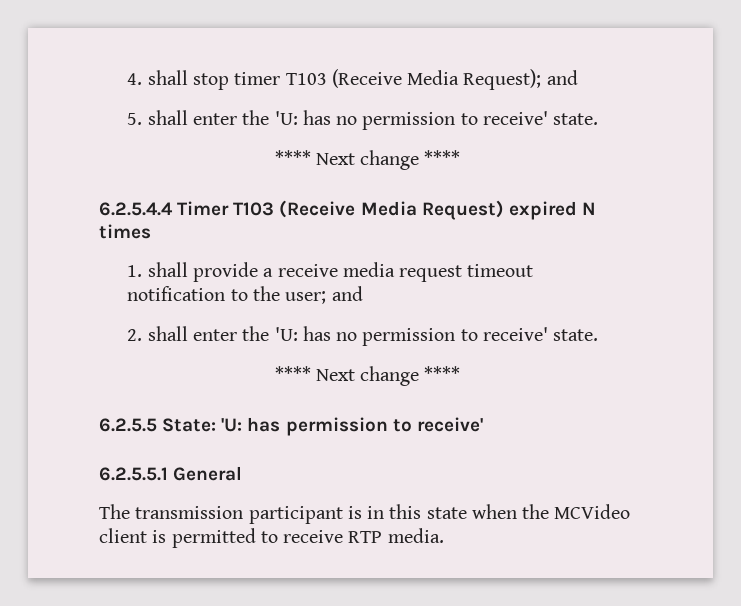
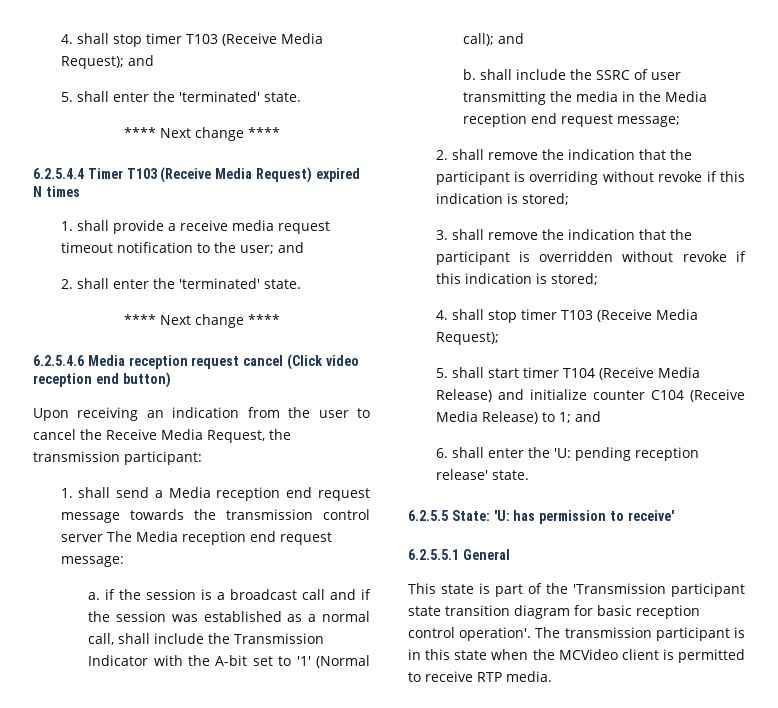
[274,110,548,130] 'U: has no permission to receive' -> [178,91,260,102] 'terminated'
[274,326,599,346] [274,366,461,386] 'U: has no permission to receive' state. // **** Next change **** -> [178,278,301,289] [123,314,280,328] [33,354,359,370] [33,372,171,388] [33,407,370,421] [33,429,291,443] [33,451,202,465] [60,487,370,501] [60,509,370,523] [60,531,332,545] [60,556,124,567] [88,589,372,600] [88,611,370,622] [88,633,325,645] [88,655,370,668] [463,33,525,46] [463,69,682,80] [463,91,708,105] [463,113,681,127] [435,149,692,160] [435,171,745,185] [435,193,569,205] [435,229,692,240] [435,251,746,265] [435,273,598,285] [435,309,698,323] [435,332,499,345] [435,367,700,380] [435,389,745,402] [435,411,601,424] [435,447,699,461] [435,469,529,480] 'terminated' state. // **** Next change **** // 6.2.5.4.6 Media reception request cancel (Click video reception end button) // Upon receiving an indication from the user to cancel the Receive Media Request, the transmission participant: // 1. shall send a Media reception end request message towards the transmission control server The Media reception end request message: // a. if the session is a broadcast call and if the session was established as a normal call, shall include the Transmission Indicator with the A-bit set to '1' (Normal call); and // b. shall include the SSRC of user transmitting the media in the Media reception end request message; // 2. shall remove the indication that the participant is overriding without revoke if this indication is stored; // 3. shall remove the indication that the participant is overridden without revoke if this indication is stored; // 4. shall stop timer T103 (Receive Media Request); // 5. shall start timer T104 (Receive Media Release) and initialize counter C104 (Receive Media Release) to 1; and // 6. shall enter the 'U: pending reception release' state.
(243, 473) none -> [408,583,745,597] [408,605,700,619] [408,627,532,641] This state is part of the 'Transmission participant state transition diagram for basic reception control operation'.

